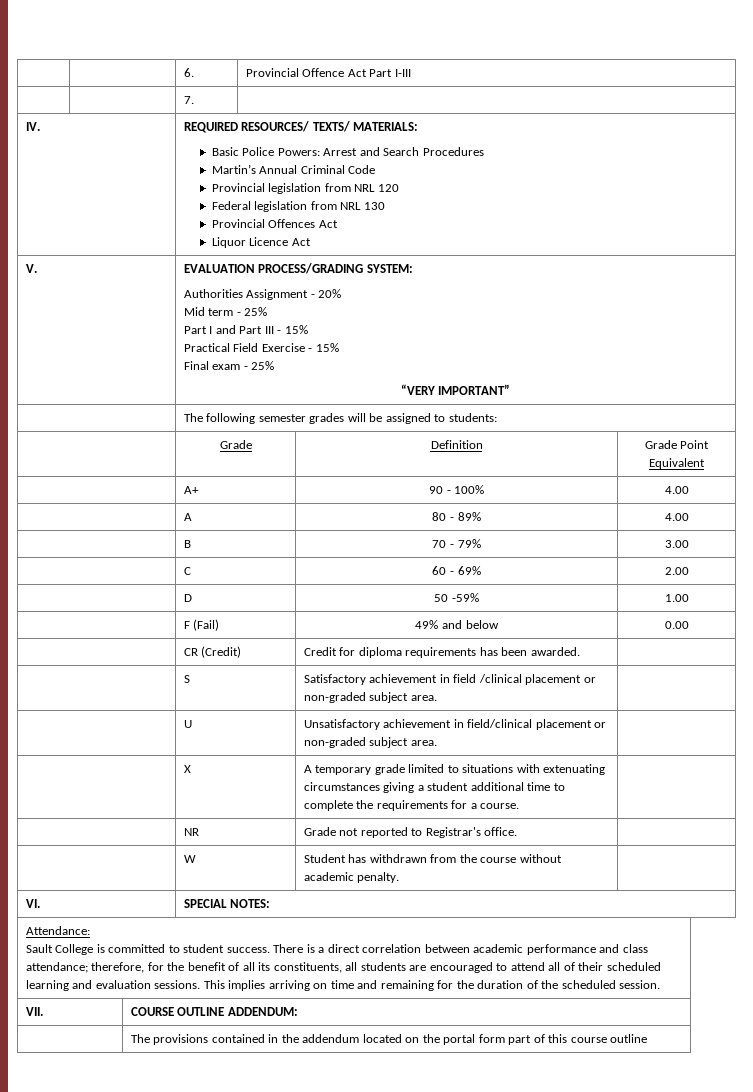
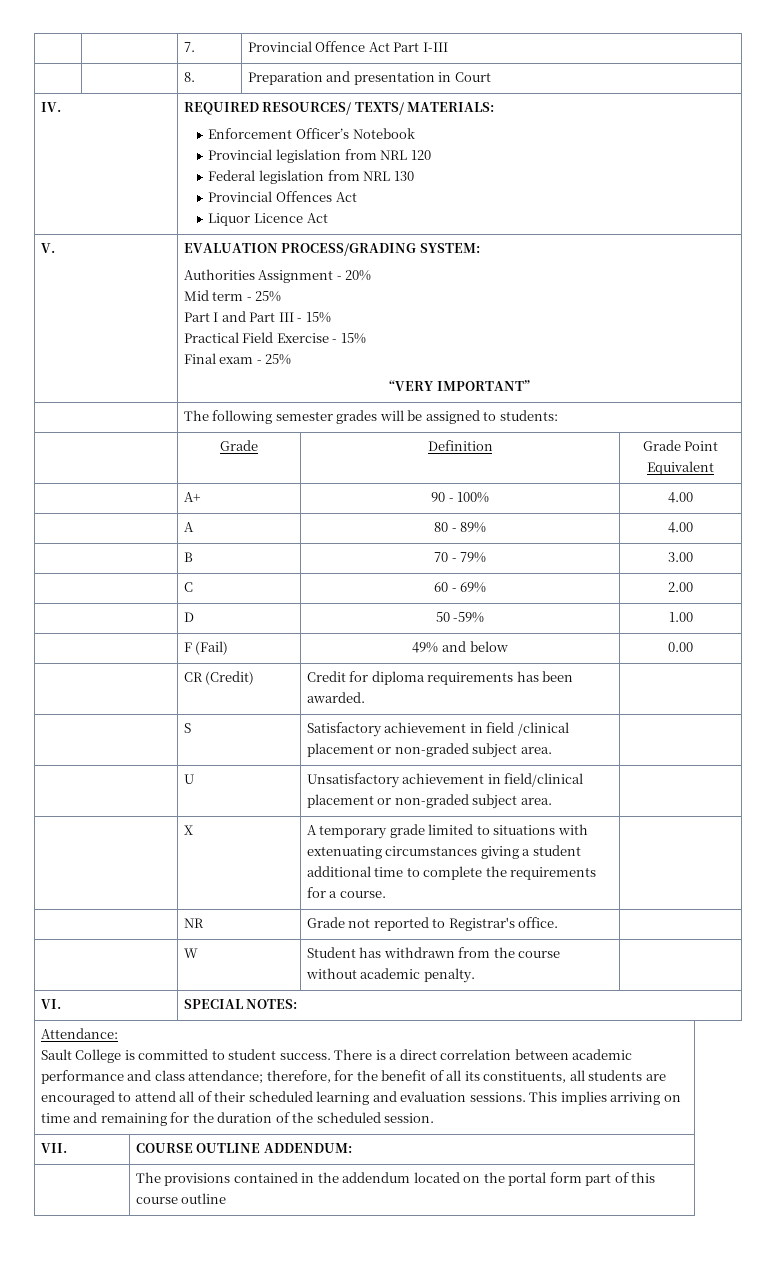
[183,68,194,77] | | 6. -> [183,42,195,52] | | 7.
[183,96,194,104] 7. | -> [183,72,195,82] [247,71,491,85] 8. | Preparation and presentation in Court
[211,147,484,156] [211,164,376,174] Basic Police Powers: Arrest and Search Procedures // Martin’s Annual Criminal Code -> [208,128,415,139] Enforcement Officer’s Notebook

